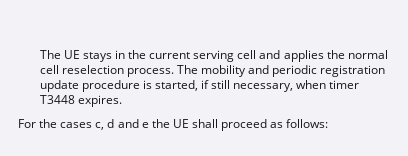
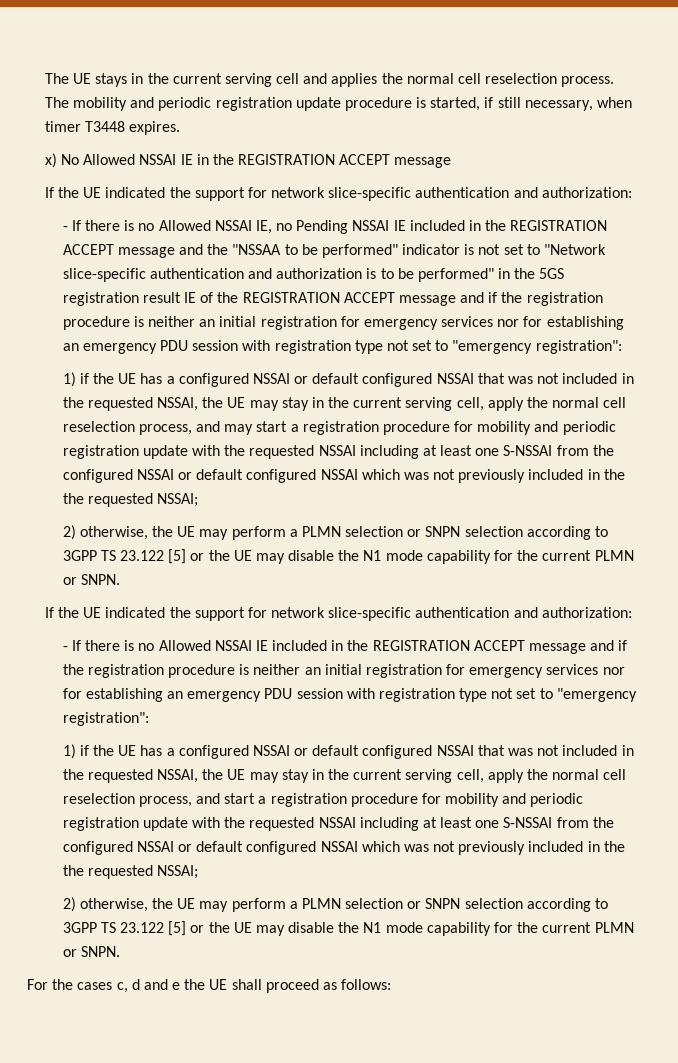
(122, 101) none -> [44,153,452,168] [44,187,632,201] [62,220,608,234] [62,244,606,258] [62,268,565,282] [62,292,603,306] [62,316,624,330] [62,340,622,354] [62,372,634,387] [62,397,627,411] [62,421,616,435] [62,445,614,459] [62,469,625,483] [62,493,198,507] [62,525,608,540] [62,549,634,564] [62,574,120,585] [44,607,632,621] [62,640,628,654] [62,664,625,678] [62,688,637,702] [62,712,149,726] [62,744,634,759] [62,769,627,783] [62,793,584,807] [62,817,614,831] [62,841,625,855] [62,865,198,879] [62,897,608,912] [62,921,634,936] [62,946,120,957] // x) No Allowed NSSAI IE in the REGISTRATION ACCEPT message // If the UE indicated the support for network slice-specific authentication and authorization: // - If there is no Allowed NSSAI IE, no Pending NSSAI IE included in the REGISTRATION ACCEPT message and the "NSSAA to be performed" indicator is not set to "Network slice-specific authentication and authorization is to be performed" in the 5GS registration result IE of the REGISTRATION ACCEPT message and if the registration procedure is neither an initial registration for emergency services nor for establishing an emergency PDU session with registration type not set to "emergency registration": // 1) if the UE has a configured NSSAI or default configured NSSAI that was not included in the requested NSSAI, the UE may stay in the current serving cell, apply the normal cell reselection process, and may start a registration procedure for mobility and periodic registration update with the requested NSSAI including at least one S-NSSAI from the configured NSSAI or default configured NSSAI which was not previously included in the the requested NSSAI; // 2) otherwise, the UE may perform a PLMN selection or SNPN selection according to 3GPP TS 23.122 [5] or the UE may disable the N1 mode capability for the current PLMN or SNPN. // If the UE indicated the support for network slice-specific authentication and authorization: // - If there is no Allowed NSSAI IE included in the REGISTRATION ACCEPT message and if the registration procedure is neither an initial registration for emergency services nor for establishing an emergency PDU session with registration type not set to "emergency registration": // 1) if the UE has a configured NSSAI or default configured NSSAI that was not included in the requested NSSAI, the UE may stay in the current serving cell, apply the normal cell reselection process, and start a registration procedure for mobility and periodic registration update with the requested NSSAI including at least one S-NSSAI from the configured NSSAI or default configured NSSAI which was not previously included in the the requested NSSAI; // 2) otherwise, the UE may perform a PLMN selection or SNPN selection according to 3GPP TS 23.122 [5] or the UE may disable the N1 mode capability for the current PLMN or SNPN.

